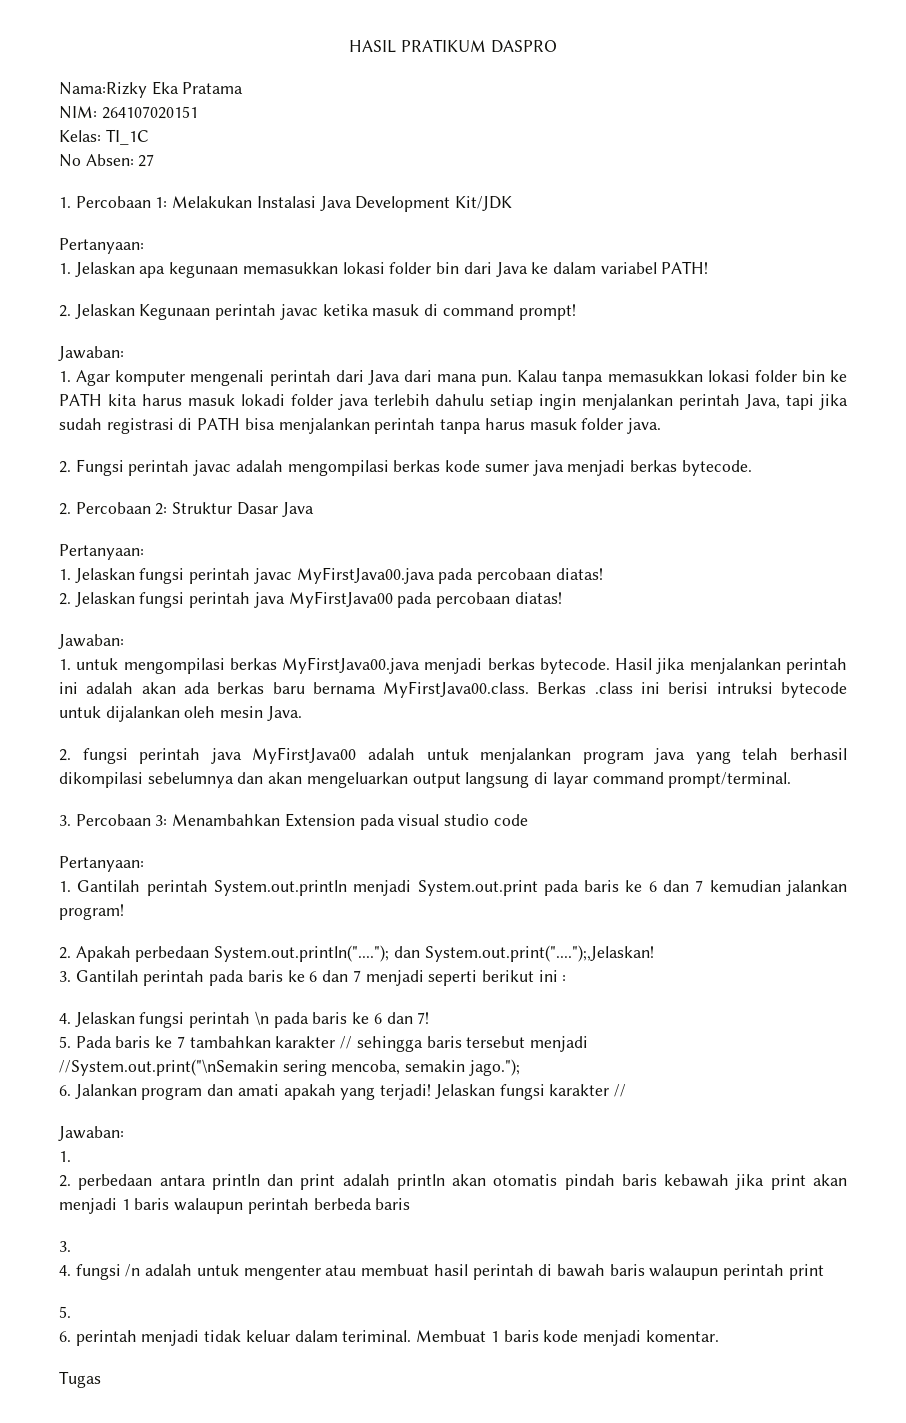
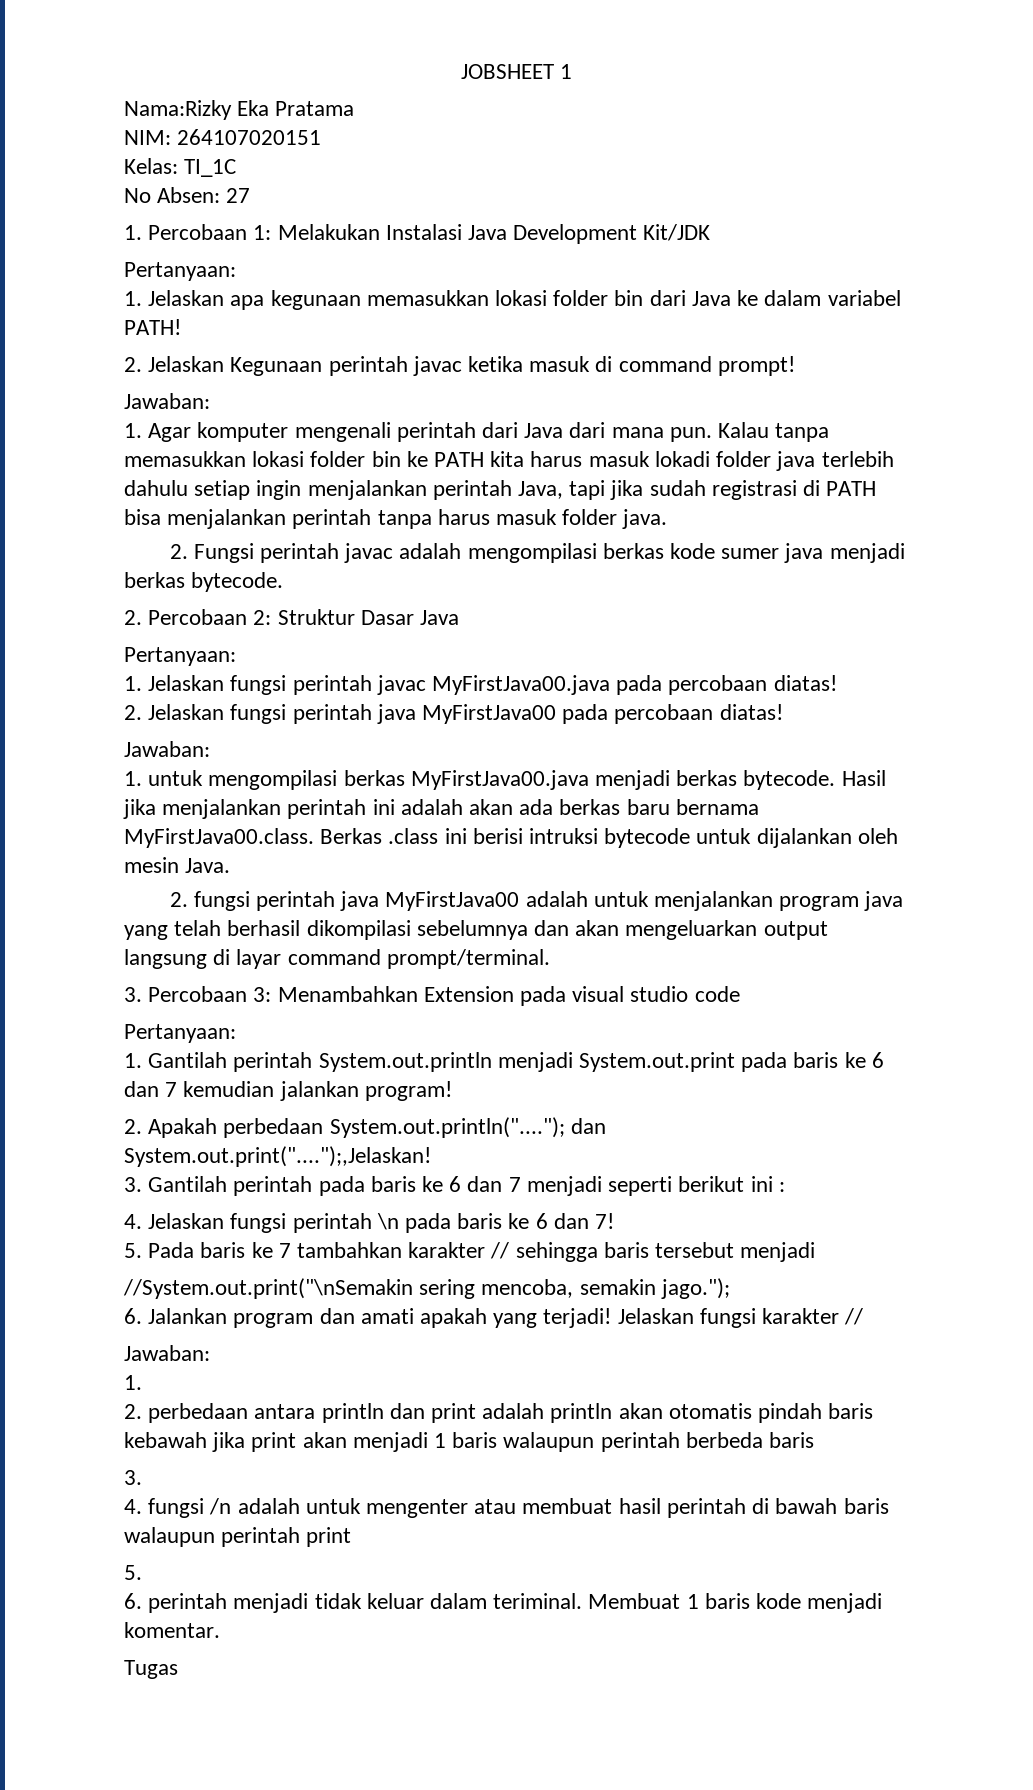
[349,39,557,53] HASIL PRATIKUM DASPRO -> [460,64,573,79] JOBSHEET 1

